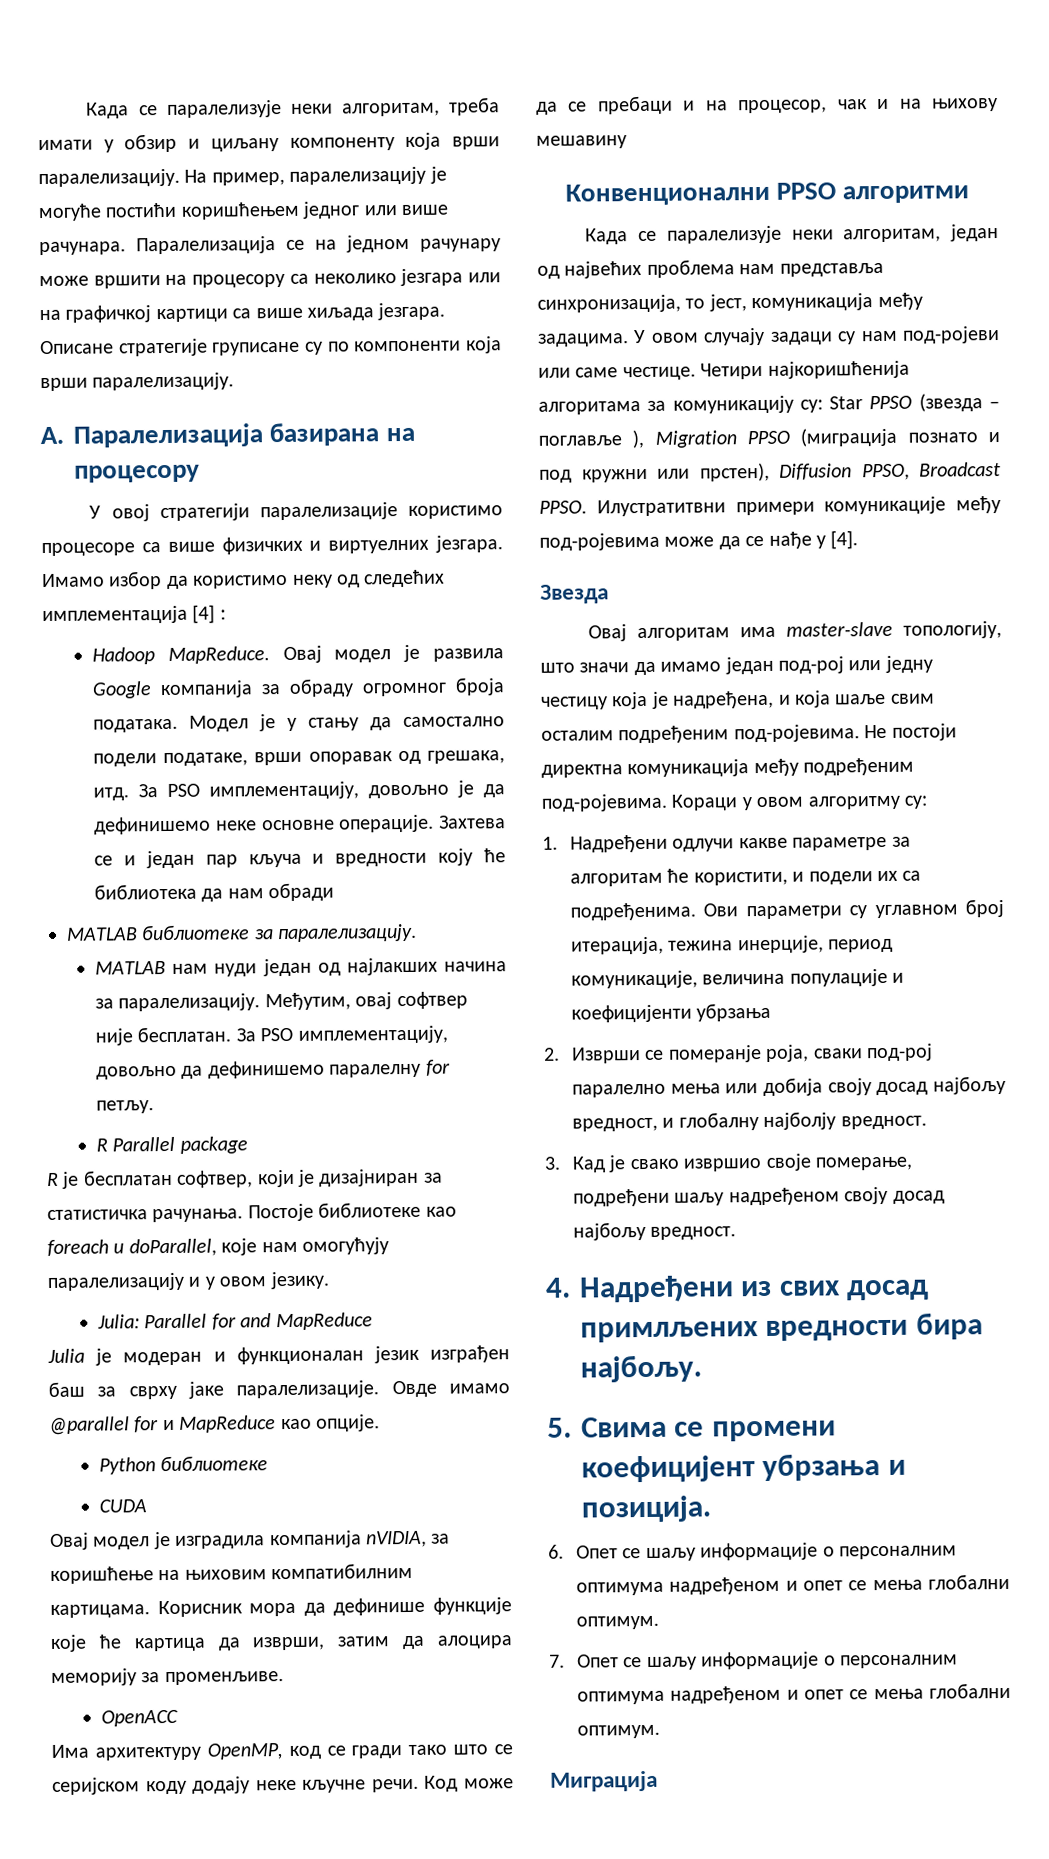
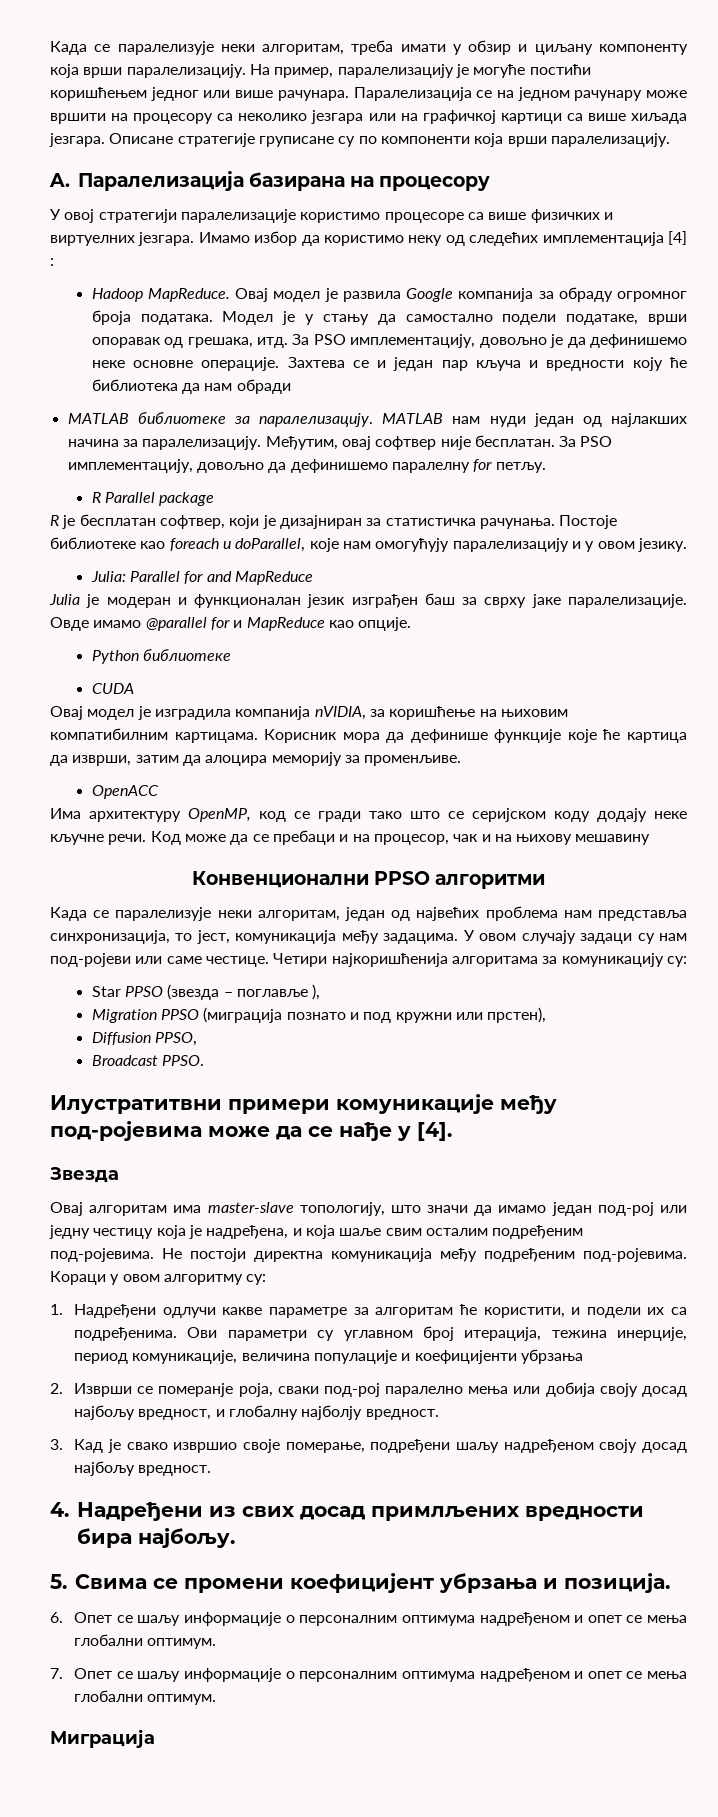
(418, 933) // -> (374, 420) none
(823, 406) none -> (687, 961) //
(645, 439) none -> (321, 992) //
(770, 472) none -> (547, 1015) //
(910, 472) none -> (198, 1039) //
(587, 507) none -> (205, 1060) //

